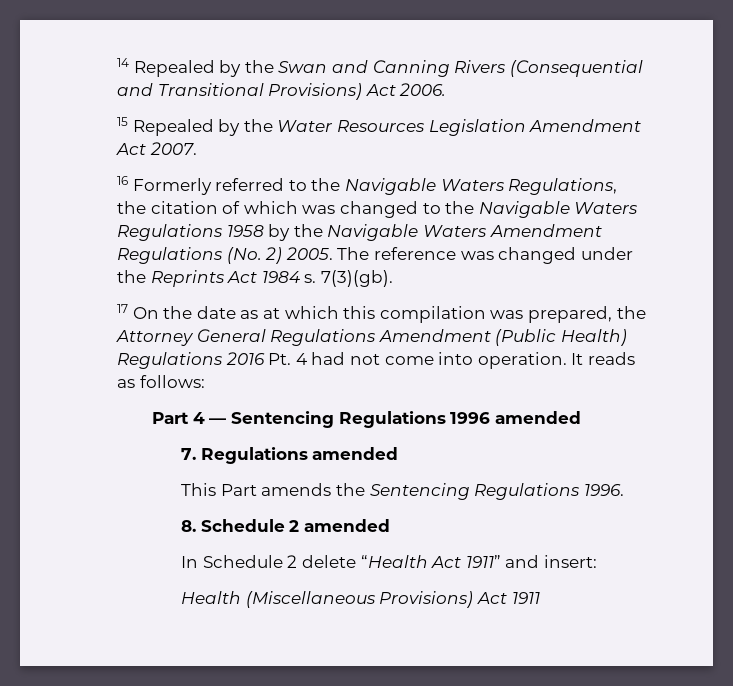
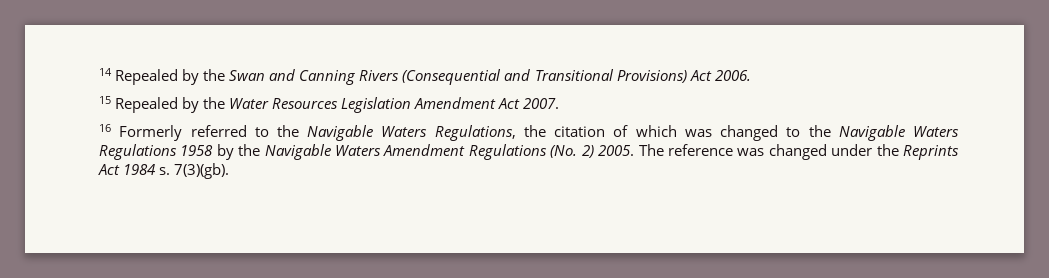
[117,304,646,323] [116,329,628,346] [117,352,635,369] [117,375,205,388] [152,411,581,428] [181,447,399,464] [181,483,624,500] [181,519,390,532] [181,555,597,568] [181,591,540,608] // 17 On the date as at which this compilation was prepared, the Attorney General Regulations Amendment (Public Health) Regulations 2016 Pt. 4 had not come into operation. It reads as follows: // Part 4 — Sentencing Regulations 1996 amended // 7. Regulations amended // This Part amends the Sentencing Regulations 1996. // 8. Schedule 2 amended // In Schedule 2 delete “Health Act 1911” and insert: // Health (Miscellaneous Provisions) Act 1911 -> (230, 171) none

